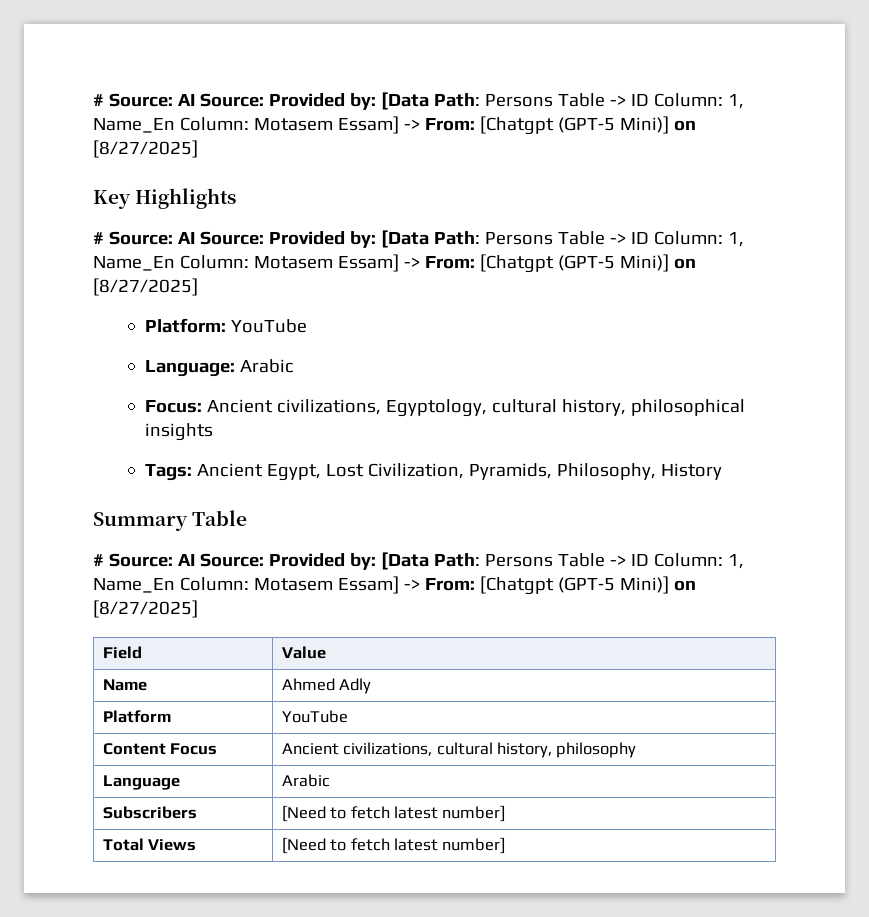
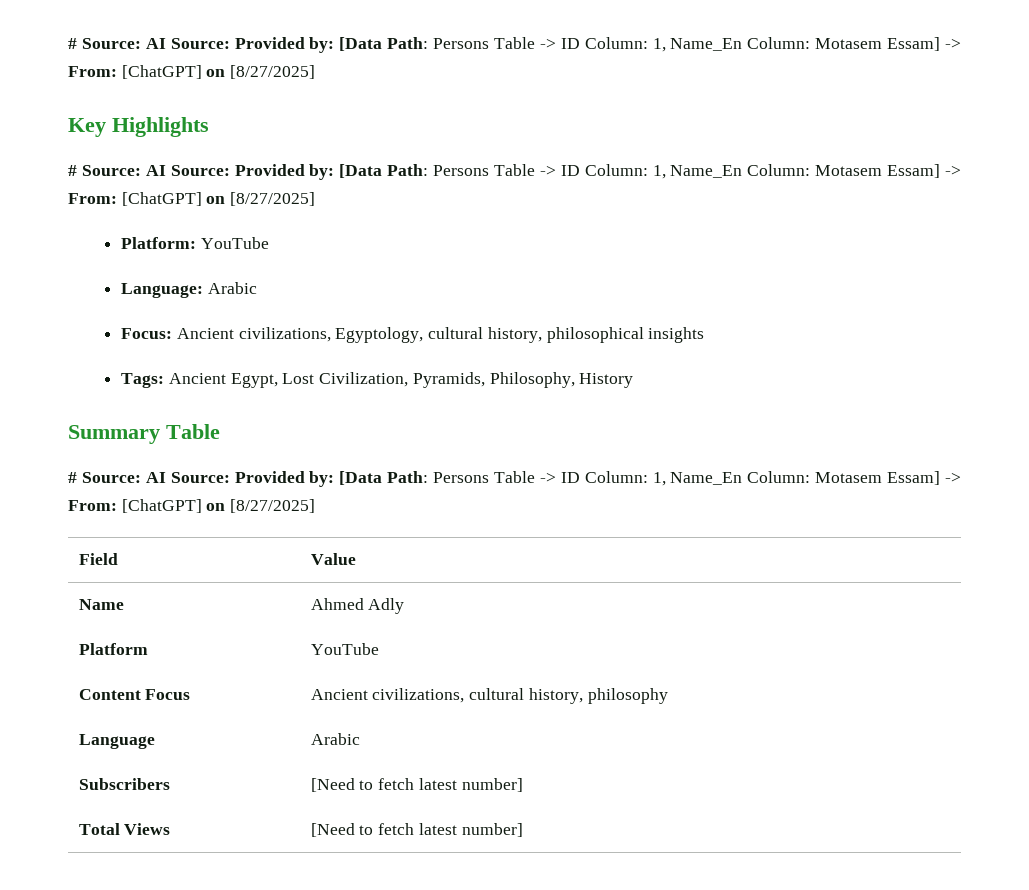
[479,116,669,135] [Chatgpt (GPT‑5 Mini)] -> [121,65,202,79] [ChatGPT]
[479,254,669,273] [Chatgpt (GPT‑5 Mini)] -> [121,192,202,206] [ChatGPT]
[479,576,669,595] [Chatgpt (GPT‑5 Mini)] -> [121,499,202,513] [ChatGPT]

